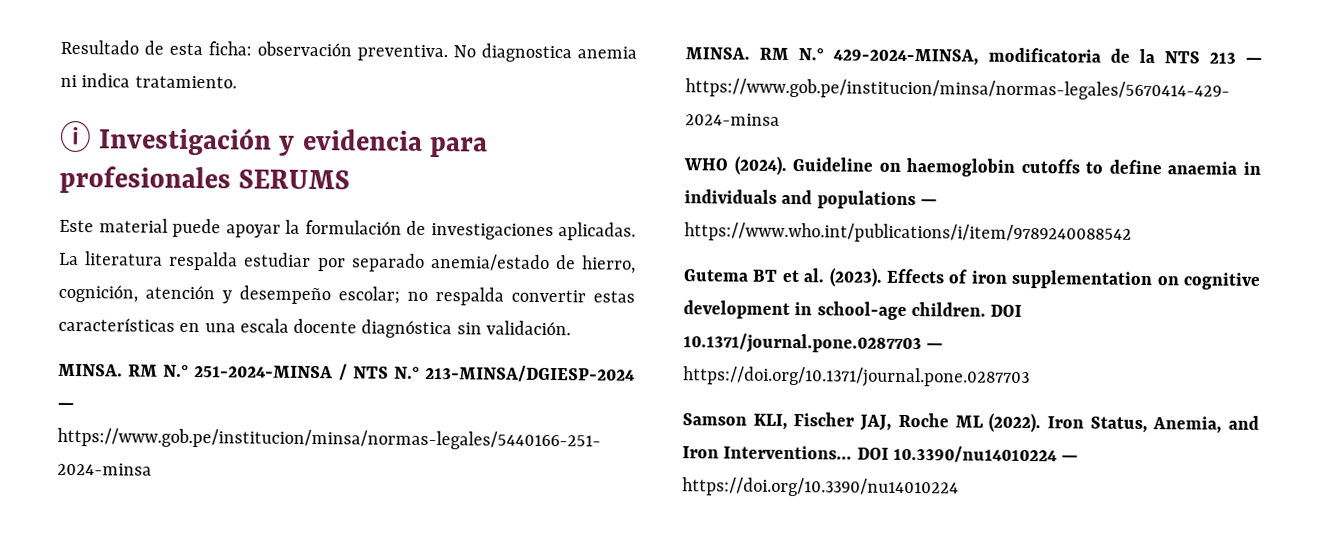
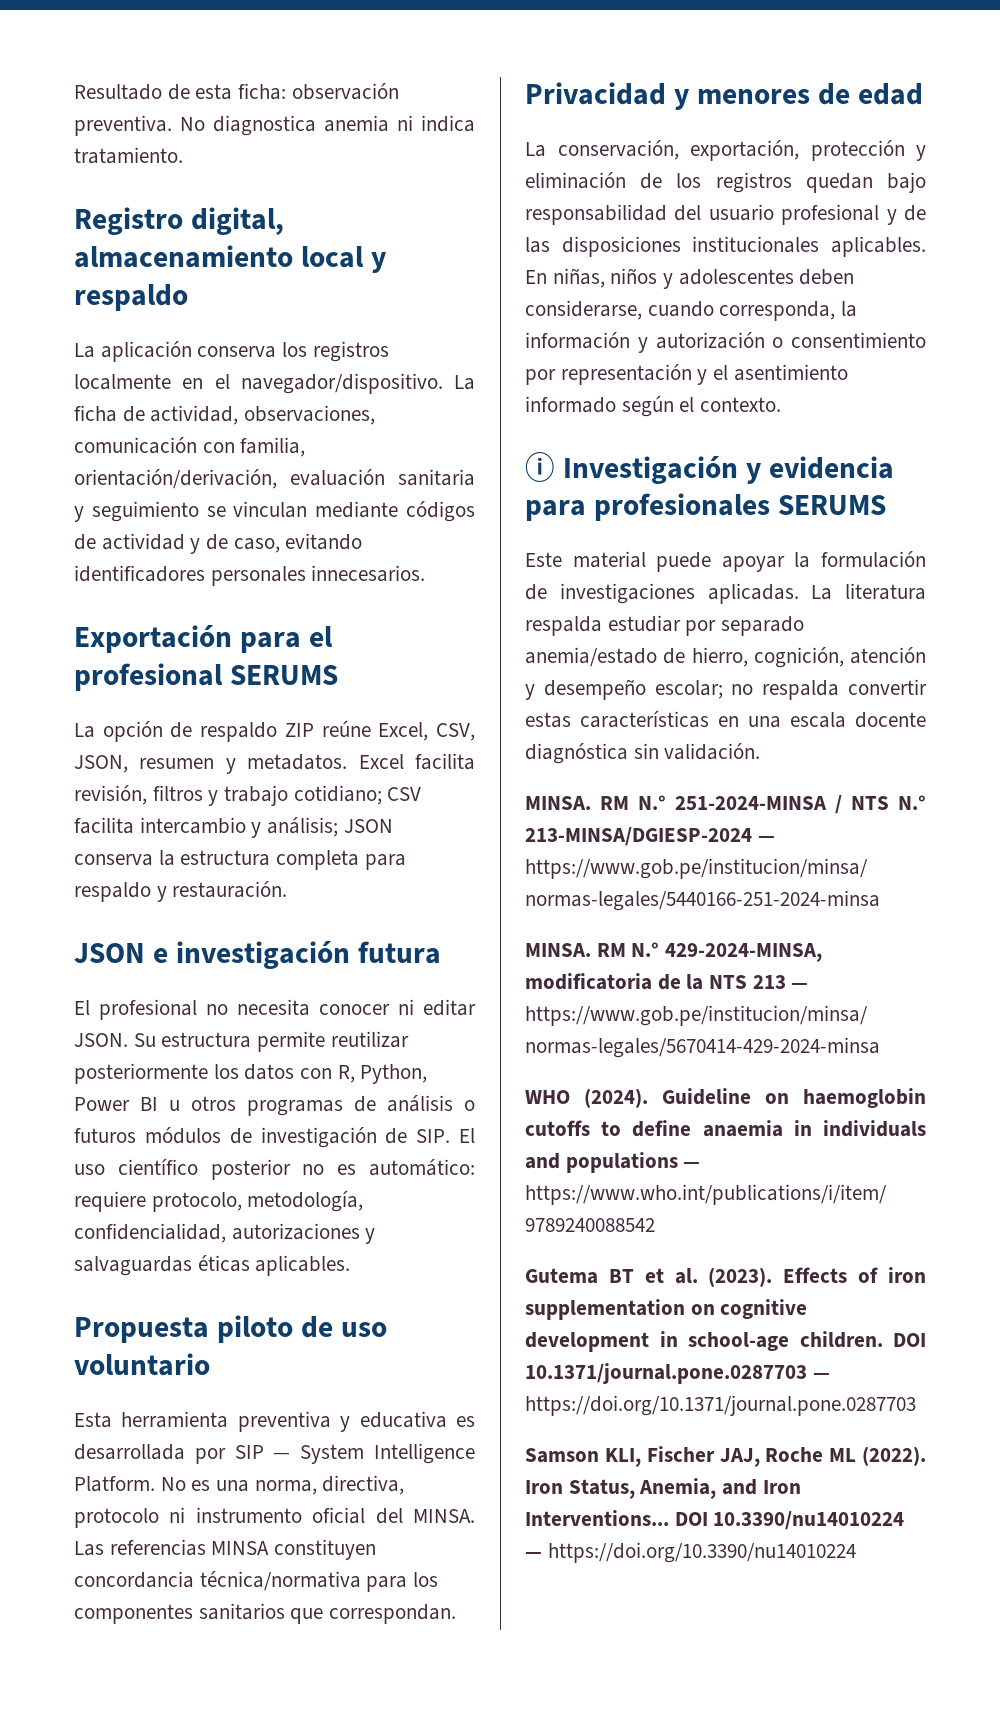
(237, 82) none -> [74,207,284,235] [74,245,386,273] [74,284,188,311] [74,341,389,362] [74,373,475,394] [74,405,376,425] [74,437,306,457] [74,469,475,489] [74,501,475,522] [74,533,363,554] [74,565,426,586] [74,625,333,653] [74,663,338,691] [74,720,475,742] [74,753,475,774] [74,785,422,806] [74,817,393,838] [74,850,406,870] [74,881,288,902] [74,941,441,969] [74,999,476,1020] [74,1031,409,1052] [74,1063,428,1084] [74,1095,475,1116] [74,1127,475,1148] [74,1158,475,1180] [74,1190,364,1212] [74,1223,376,1244] [74,1255,351,1276] [74,1315,387,1343] [74,1353,210,1376] [74,1411,475,1432] [74,1443,475,1464] [74,1475,405,1495] [74,1507,475,1528] [74,1539,377,1560] [74,1571,439,1592] [74,1603,457,1624] [525,82,923,110] [525,140,926,161] [525,172,926,193] [525,204,926,225] [525,236,926,257] [525,268,855,289] [525,300,858,321] [525,332,926,353] [525,364,848,385] [525,395,782,417] // Registro digital, almacenamiento local y respaldo // La aplicación conserva los registros localmente en el navegador/dispositivo. La ficha de actividad, observaciones, comunicación con familia, orientación/derivación, evaluación sanitaria y seguimiento se vinculan mediante códigos de actividad y de caso, evitando identificadores personales innecesarios. // Exportación para el profesional SERUMS // La opción de respaldo ZIP reúne Excel, CSV, JSON, resumen y metadatos. Excel facilita revisión, filtros y trabajo cotidiano; CSV facilita intercambio y análisis; JSON conserva la estructura completa para respaldo y restauración. // JSON e investigación futura // El profesional no necesita conocer ni editar JSON. Su estructura permite reutilizar posteriormente los datos con R, Python, Power BI u otros programas de análisis o futuros módulos de investigación de SIP. El uso científico posterior no es automático: requiere protocolo, metodología, confidencialidad, autorizaciones y salvaguardas éticas aplicables. // Propuesta piloto de uso voluntario // Esta herramienta preventiva y educativa es desarrollada por SIP — System Intelligence Platform. No es una norma, directiva, protocolo ni instrumento oficial del MINSA. Las referencias MINSA constituyen concordancia técnica/normativa para los componentes sanitarios que correspondan. // Privacidad y menores de edad // La conservación, exportación, protección y eliminación de los registros quedan bajo responsabilidad del usuario profesional y de las disposiciones institucionales aplicables. En niñas, niños y adolescentes deben considerarse, cuando corresponda, la información y autorización o consentimiento por representación y el asentimiento informado según el contexto.

